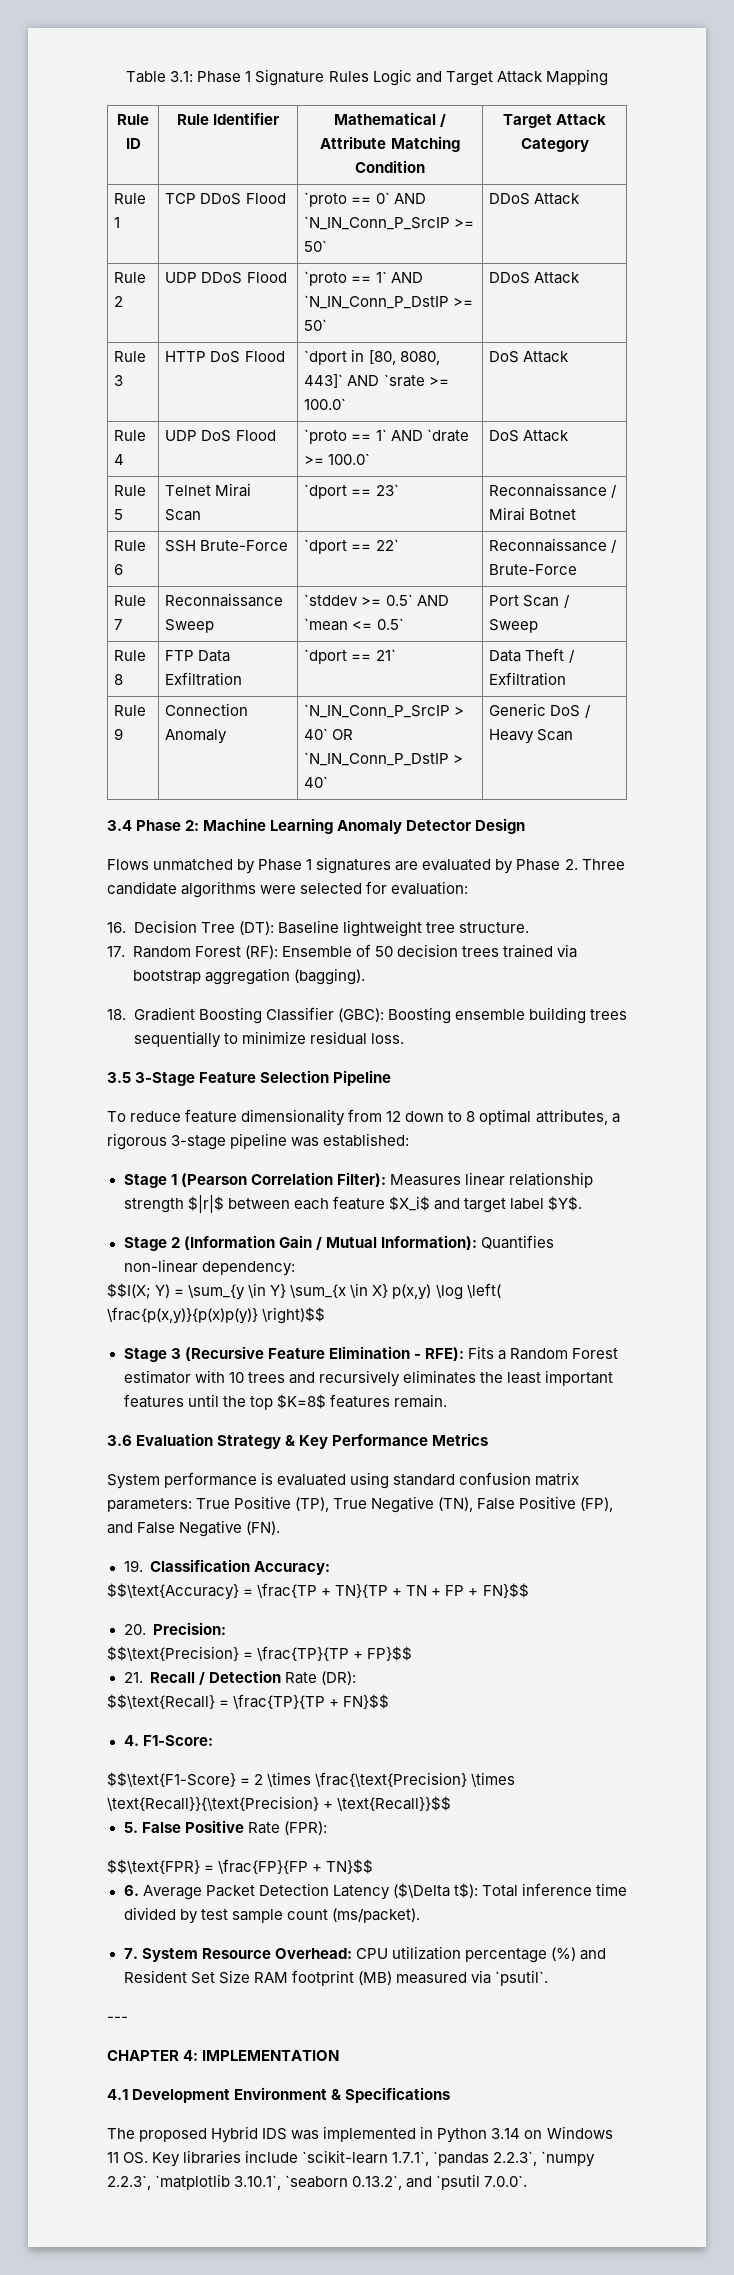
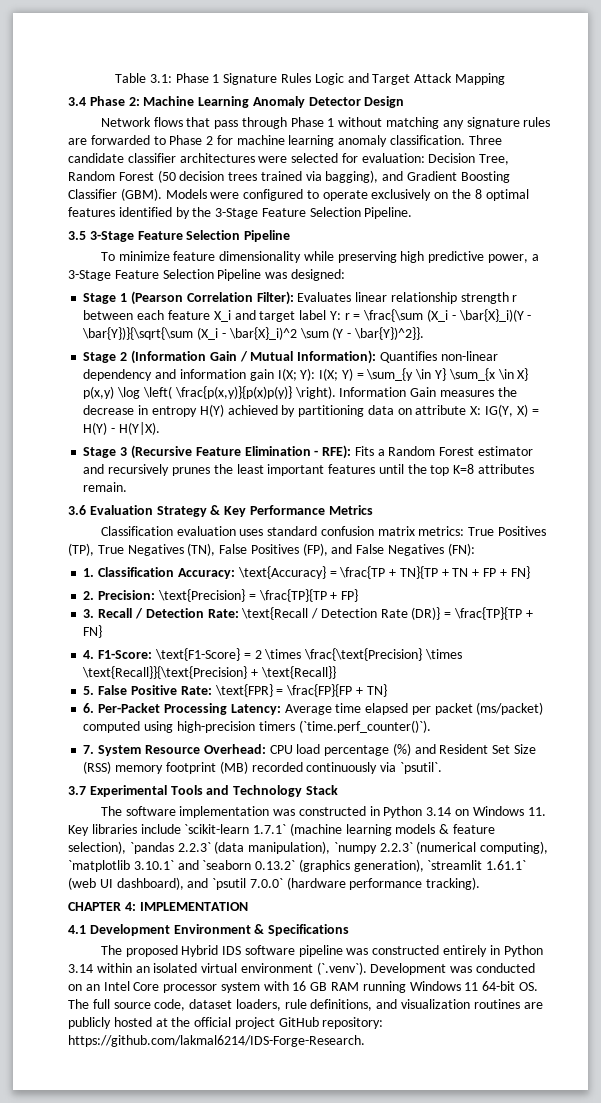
[117,114,149,125] [125,138,141,149] [176,112,280,125] [333,112,447,127] [320,136,460,152] [355,160,425,173] [502,114,607,128] [520,138,589,152] [114,193,147,204] [114,217,121,228] [165,193,286,205] [304,192,426,207] [304,216,475,230] [304,240,328,252] [489,193,581,205] [114,272,147,283] [114,296,124,307] [165,272,287,284] [304,271,423,286] [304,295,474,309] [304,319,328,331] [489,272,581,284] [114,351,147,362] [114,375,124,386] [165,351,285,363] [304,349,440,365] [304,374,449,388] [304,398,347,410] [489,351,570,363] [114,430,147,441] [114,454,125,465] [165,430,276,442] [304,429,469,444] [304,453,371,465] [489,430,570,442] [114,485,147,496] [114,509,124,520] [165,483,252,497] [165,509,202,521] [304,484,399,499] [489,483,618,498] [489,507,577,521] [114,540,147,551] [114,564,124,575] [165,540,289,552] [304,539,399,554] [489,538,618,553] [489,564,578,575] [114,595,147,606] [114,619,123,630] [165,593,284,607] [165,619,215,633] [304,594,449,606] [304,618,404,631] [489,594,570,608] [489,619,539,633] [114,650,147,661] [114,674,124,685] [165,650,231,662] [165,672,243,686] [304,649,396,664] [489,648,575,663] [489,672,567,686] [114,705,147,716] [114,728,124,740] [165,703,249,716] [165,729,228,744] [304,704,465,718] [304,728,354,740] [304,752,464,766] [304,776,329,788] [489,703,591,718] [489,729,574,744] // Rule ID | Rule Identifier | Mathematical / Attribute Matching Condition | Target Attack Category // Rule 1 | TCP DDoS Flood | `proto == 0` AND `N_IN_Conn_P_SrcIP >= 50` | DDoS Attack // Rule 2 | UDP DDoS Flood | `proto == 1` AND `N_IN_Conn_P_DstIP >= 50` | DDoS Attack // Rule 3 | HTTP DoS Flood | `dport in [80, 8080, 443]` AND `srate >= 100.0` | DoS Attack // Rule 4 | UDP DoS Flood | `proto == 1` AND `drate >= 100.0` | DoS Attack // Rule 5 | Telnet Mirai Scan | `dport == 23` | Reconnaissance / Mirai Botnet // Rule 6 | SSH Brute-Force | `dport == 22` | Reconnaissance / Brute-Force // Rule 7 | Reconnaissance Sweep | `stddev >= 0.5` AND `mean <= 0.5` | Port Scan / Sweep // Rule 8 | FTP Data Exfiltration | `dport == 21` | Data Theft / Exfiltration // Rule 9 | Connection Anomaly | `N_IN_Conn_P_SrcIP > 40` OR `N_IN_Conn_P_DstIP > 40` | Generic DoS / Heavy Scan -> (505, 79) none
[107,857,625,874] [107,881,469,898] [107,920,529,937] [107,944,577,959] [132,968,365,985] [107,1007,627,1024] [133,1031,404,1048] Flows unmatched by Phase 1 signatures are evaluated by Phase 2. Three candidate algorithms were selected for evaluation: // 16. Decision Tree (DT): Baseline lightweight tree structure. // 17. Random Forest (RF): Ensemble of 50 decision trees trained via bootstrap aggregation (bagging). // 18. Gradient Boosting Classifier (GBC): Boosting ensemble building trees sequentially to minimize residual loss. -> [100,117,551,129] [68,135,502,147] [68,153,510,165] [68,170,510,183] [68,188,529,201] [68,207,413,219] Network flows that pass through Phase 1 without matching any signature rules are forwarded to Phase 2 for machine learning anomaly classification. Three candidate classifier architectures were selected for evaluation: Decision Tree, Random Forest (50 decision trees trained via bagging), and Gradient Boosting Classifier (GBM). Models were configured to operate exclusively on the 8 optimal features identified by the 3-Stage Feature Selection Pipeline.
[130,1111,182,1122] reduce -> [118,251,170,261] minimize
[348,1109,620,1125] [107,1133,410,1150] from 12 down to 8 optimal attributes, a rigorous 3-stage pipeline was established: -> [303,251,539,263] [68,269,345,281] while preserving high predictive power, a 3-Stage Feature Selection Pipeline was designed:
[389,1174,461,1186] Measures -> [297,292,352,302] Evaluates
[187,1195,224,1213] $|r|$ -> [512,295,518,302] r
[388,1196,430,1211] $X_i$ -> [213,310,231,322] X_i
[547,1196,582,1211] $Y$. -> [329,309,532,322] [82,327,424,340] Y: r = \frac{\sum (X_i - \bar{X}_i)(Y - \bar{Y})}{\sqrt{\sum (X_i - \bar{X}_i)^2 \sum (Y - \bar{Y})^2}}.
[201,1261,295,1276] [107,1283,151,1299] dependency: // $$I(X; -> [83,368,339,381] dependency and information gain I(X; Y): I(X;
[262,1307,326,1324] \right)$$ -> [294,386,517,399] [83,404,539,417] [83,422,160,435] \right). Information Gain measures the decrease in entropy H(Y) achieved by partitioning data on attribute X: IG(Y, X) = H(Y) - H(Y|X).
[194,1370,285,1383] with 10 trees -> (533, 451) none
[402,1370,476,1384] eliminates -> [171,467,210,476] prunes
[276,1394,390,1409] $K=8$ features -> [453,464,534,474] K=8 attributes
[107,1472,580,1489] [107,1496,292,1512] System performance is evaluated using standard confusion matrix parameters: True Positive -> [100,526,547,536] Classification evaluation uses standard confusion matrix metrics: True Positives
[371,1496,435,1513] Negative -> [127,544,184,556] Negatives
[519,1496,577,1509] Positive -> [250,544,299,554] Positives
[179,1520,281,1537] [123,1560,143,1572] Negative (FN). // 19. -> [388,543,475,556] [83,568,95,577] Negatives (FN): // 1.
[107,1583,239,1600] // $$\text{Accuracy} -> [237,566,326,579] \text{Accuracy}
[482,1583,529,1598] [123,1624,146,1635] FN}$$ // 20. -> [510,566,530,579] [83,591,95,600] FN} // 2.
[107,1646,413,1661] [123,1672,143,1683] // $$\text{Precision} = \frac{TP}{TP + FP}$$ // 21. -> [157,589,359,602] [83,609,95,618] \text{Precision} = \frac{TP}{TP + FP} // 3.
[285,1671,357,1685] [107,1694,390,1709] Rate (DR): // $$\text{Recall} = \frac{TP}{TP + FN}$$ -> [207,607,533,620] [83,625,103,638] Rate: \text{Recall / Detection Rate (DR)} = \frac{TP}{TP + FN}
[107,1772,236,1787] // $$\text{F1-Score} -> [154,648,240,661] \text{F1-Score}
[337,1796,452,1811] \text{Recall}}$$ -> [260,666,336,679] \text{Recall}}
[247,1821,327,1835] [107,1859,200,1874] Rate (FPR): // $$\text{FPR} -> [180,684,273,697] Rate: \text{FPR}
[326,1859,374,1874] TN}$$ -> [366,684,387,697] TN}
[142,1883,627,1900] [123,1907,420,1924] Average Packet Detection Latency ($\Delta t$): Total inference time divided by test sample count (ms/packet). -> [98,702,544,715] [83,720,431,733] Per-Packet Processing Latency: Average time elapsed per packet (ms/packet) computed using high-precision timers (`time.perf_counter()`).
[391,1946,461,1960] utilization -> [296,744,321,754] load
[253,1970,548,1986] [107,2016,128,2022] RAM footprint (MB) measured via `psutil`. // --- -> [83,761,442,774] [68,785,338,797] [100,806,546,818] [68,823,496,836] [68,841,549,854] [68,859,527,872] [68,877,481,890] (RSS) memory footprint (MB) recorded continuously via `psutil`. // 3.7 Experimental Tools and Technology Stack // The software implementation was constructed in Python 3.14 on Windows 11. Key libraries include `scikit-learn 1.7.1` (machine learning models & feature selection), `pandas 2.2.3` (data manipulation), `numpy 2.2.3` (numerical computing), `matplotlib 3.10.1` and `seaborn 0.13.2` (graphics generation), `streamlit 1.61.1` (web UI dashboard), and `psutil 7.0.0` (hardware performance tracking).
[291,2126,613,2143] [107,2150,596,2167] [107,2174,528,2190] was implemented in Python 3.14 on Windows 11 OS. Key libraries include `scikit-learn 1.7.1`, `pandas 2.2.3`, `numpy 2.2.3`, `matplotlib 3.10.1`, `seaborn 0.13.2`, and `psutil 7.0.0`. -> [244,945,543,957] [68,962,536,975] [68,981,538,993] [68,999,543,1011] [68,1017,384,1029] [68,1035,365,1047] software pipeline was constructed entirely in Python 3.14 within an isolated virtual environment (`.venv`). Development was conducted on an Intel Core processor system with 16 GB RAM running Windows 11 64-bit OS. The full source code, dataset loaders, rule definitions, and visualization routines are publicly hosted at the official project GitHub repository: https://github.com/lakmal6214/IDS-Forge-Research.

